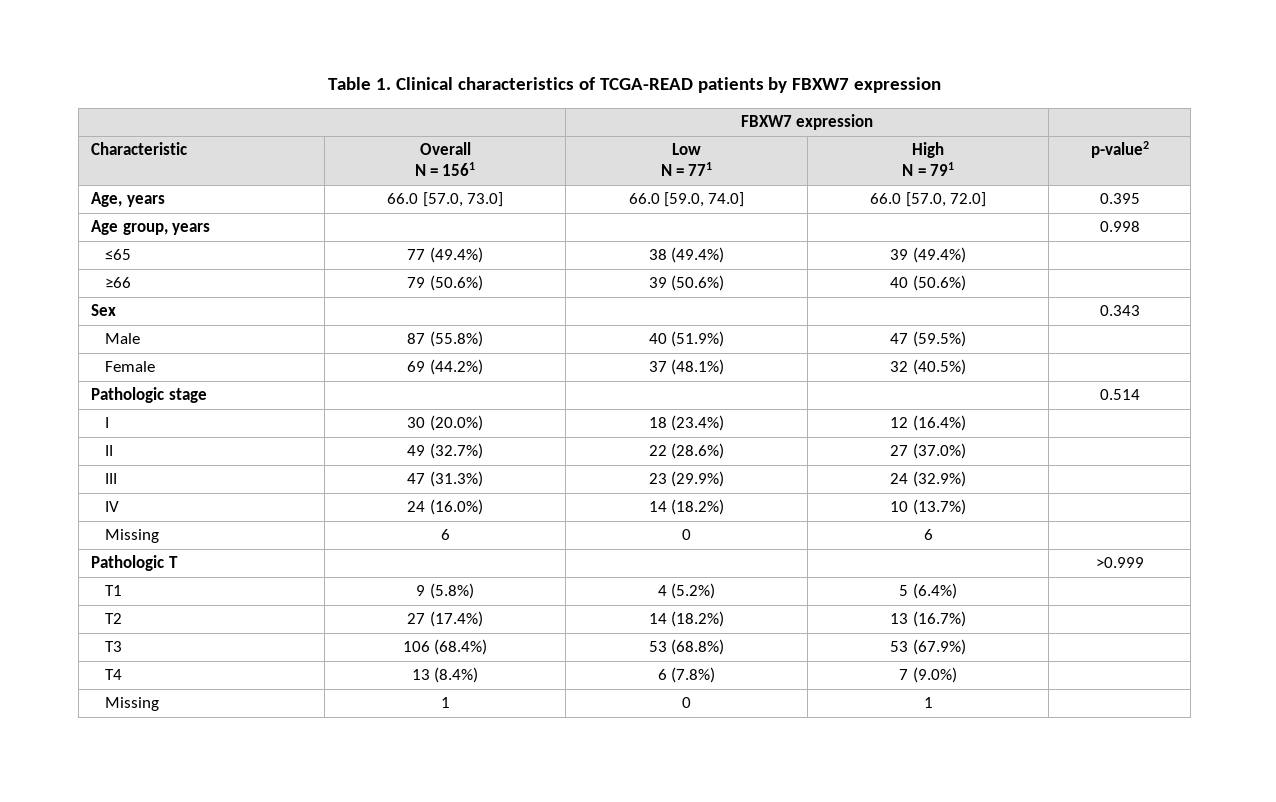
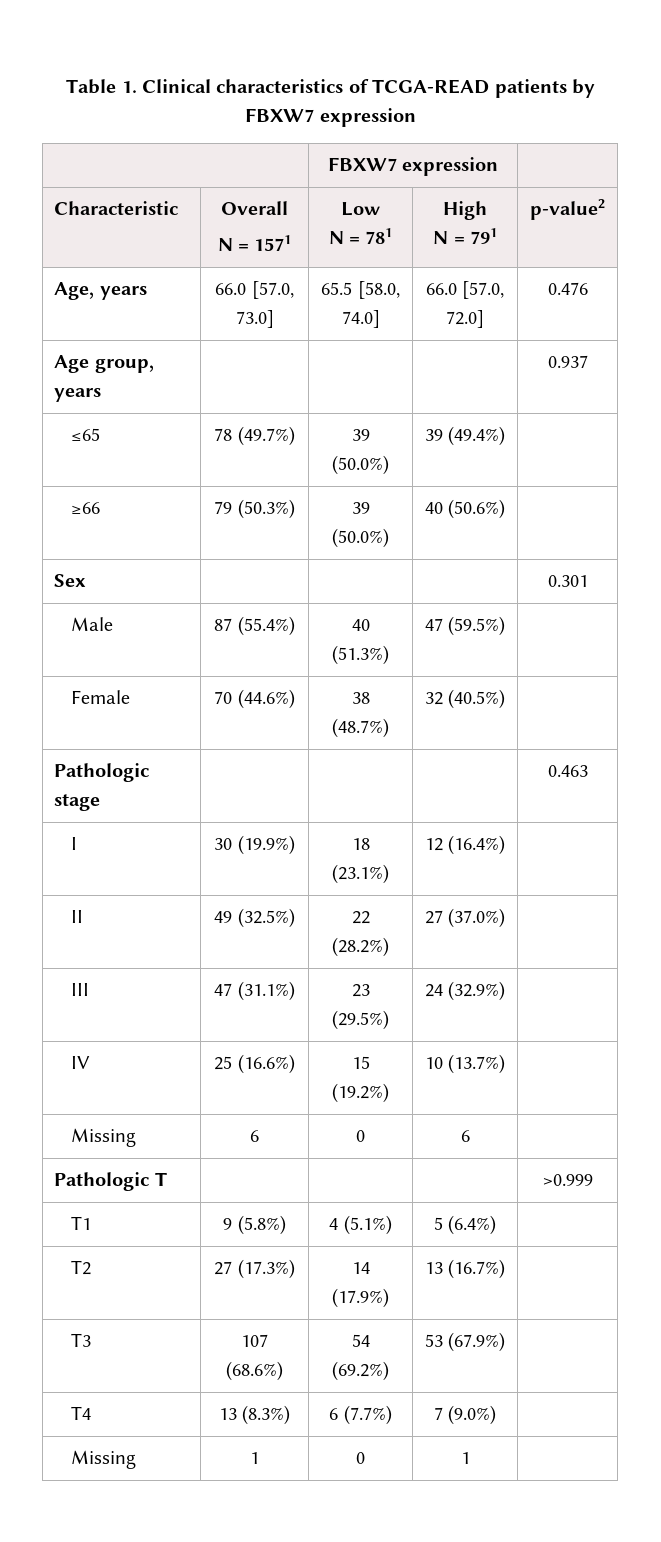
[442,162,476,176] 1561 -> [254,235,292,251] 1571
[688,162,713,176] 771 -> [365,228,393,244] 781
[628,192,704,207] 66.0 [59.0, -> [321,281,400,299] 65.5 [58.0,
[1099,193,1140,204] 0.395 -> [547,282,588,295] 0.476
[1099,221,1140,232] 0.998 -> [547,355,588,368] 0.937
[407,247,483,263] [648,247,725,263] 77 (49.4%) | 38 (49.4%) -> [214,426,295,446] [351,429,370,441] [332,455,389,475] 78 (49.7%) | 39 (50.0%)
[429,275,483,291] [648,275,725,291] (50.6%) | 39 (50.6%) -> [237,499,295,519] [351,502,370,514] [332,528,389,548] (50.3%) | 39 (50.0%)
[1099,305,1140,316] 0.343 -> [547,575,588,587] 0.301
[429,331,483,347] [648,331,725,347] (55.8%) | 40 (51.9%) -> [237,616,295,636] [351,619,370,631] [332,645,389,665] (55.4%) | 40 (51.3%)
[407,359,483,375] [648,359,725,375] 69 (44.2%) | 37 (48.1%) -> [214,689,295,709] [351,692,370,704] [332,718,389,738] 70 (44.6%) | 38 (48.7%)
[1099,389,1140,400] 0.514 -> [547,765,588,777] 0.463
[429,415,483,431] (20.0%) -> [237,835,295,855] (19.9%)
[671,415,725,431] (23.4%) -> [332,864,389,884] (23.1%)
[429,443,483,459] (32.7%) -> [237,908,295,928] (32.5%)
[671,443,725,459] (28.6%) -> [332,937,389,957] (28.2%)
[429,471,483,487] (31.3%) -> [237,981,295,1001] (31.1%)
[671,471,725,487] (29.9%) -> [332,1010,389,1030] (29.5%)
[407,499,483,515] [648,499,725,515] 24 (16.0%) | 14 (18.2%) -> [214,1054,295,1074] [351,1056,370,1069] [332,1083,389,1103] 25 (16.6%) | 15 (19.2%)
[671,583,716,599] (5.2%) -> [343,1215,392,1235] (5.1%)
[429,611,483,627] [648,611,725,627] (17.4%) | 14 (18.2%) -> [237,1259,295,1279] [351,1262,370,1274] [332,1288,389,1308] (17.3%) | 14 (17.9%)
[402,639,488,655] [648,639,725,655] 106 (68.4%) | 53 (68.8%) -> [241,1334,268,1347] [226,1361,283,1381] [351,1334,370,1347] [332,1361,389,1381] 107 (68.6%) | 54 (69.2%)
[434,667,479,683] [657,667,716,683] (8.4%) | 6 (7.8%) -> [242,1405,291,1425] [329,1405,392,1425] (8.3%) | 6 (7.7%)

